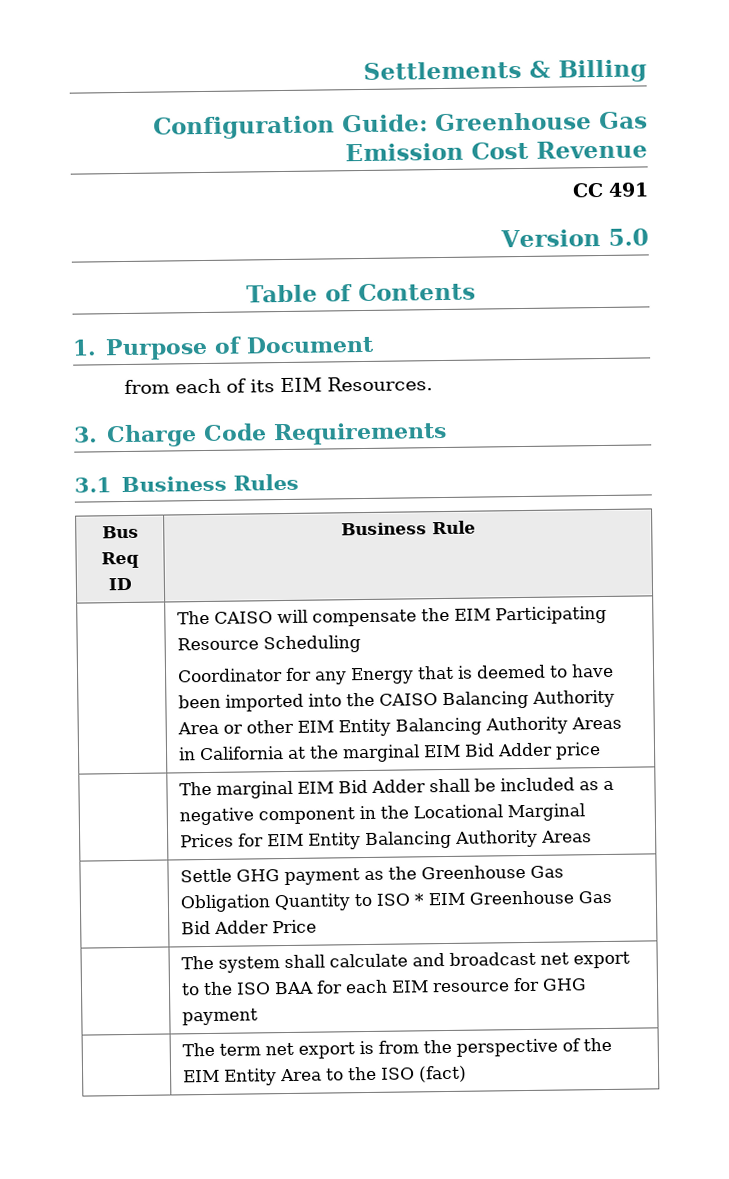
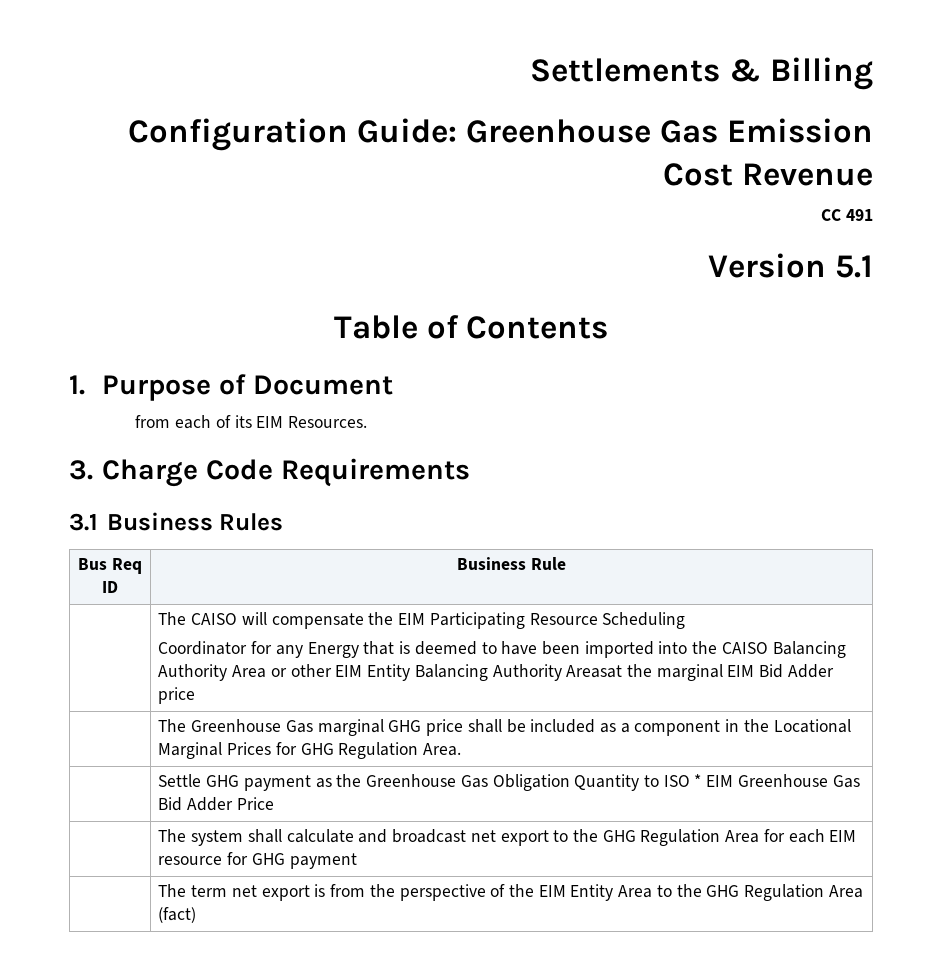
[608,228,649,246] 5.0 -> [835,255,873,278] 5.1
[571,716,623,730] [178,746,307,761] Areas in California at -> [566,665,623,678] Areasat
[216,779,427,799] marginal EIM Bid Adder -> [191,719,464,736] Greenhouse Gas marginal GHG price
[179,807,255,826] negative -> (630, 728) none
[267,829,593,850] EIM Entity Balancing Authority Areas -> [300,742,462,759] GHG Regulation Area.
[236,981,315,995] ISO BAA -> [602,829,760,846] GHG Regulation Area
[381,1067,416,1080] ISO -> [706,884,863,901] GHG Regulation Area

